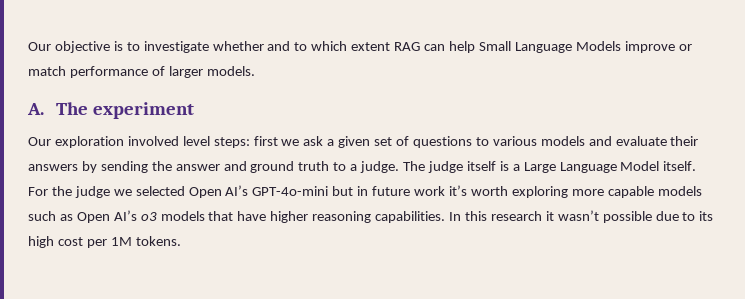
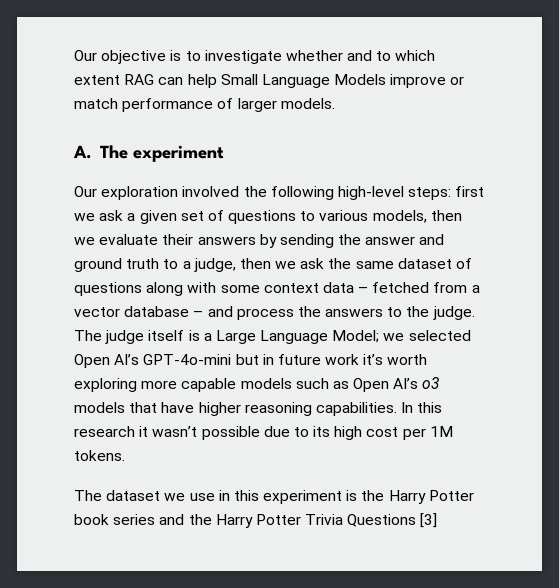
[182,136,210,146] level -> [243,186,404,200] the following high-level
[540,136,612,146] models and -> [372,210,462,223] [74,237,95,245] models, then we
(358, 167) none -> [193,258,473,272] [74,282,480,296] [74,306,430,320] judge, then we ask the same dataset of questions along with some context data – fetched from a vector database – and process the answers to the
[620,161,697,171] [28,186,110,198] Model itself. For the judge -> [332,330,380,343] Model;
(181, 241) none -> [74,490,474,504] [74,513,438,528] // The dataset we use in this experiment is the Harry Potter book series and the Harry Potter Trivia Questions [3]

